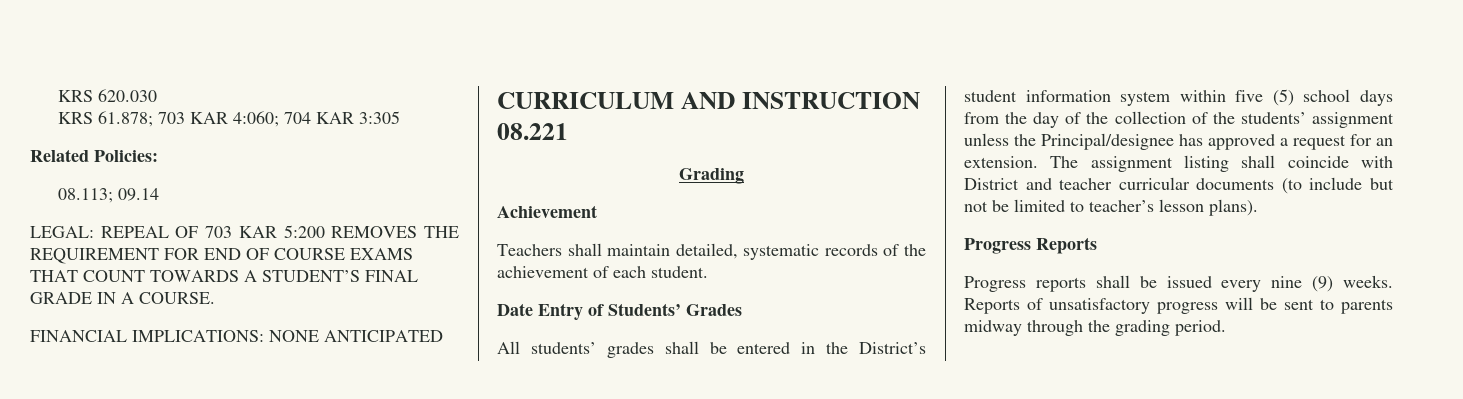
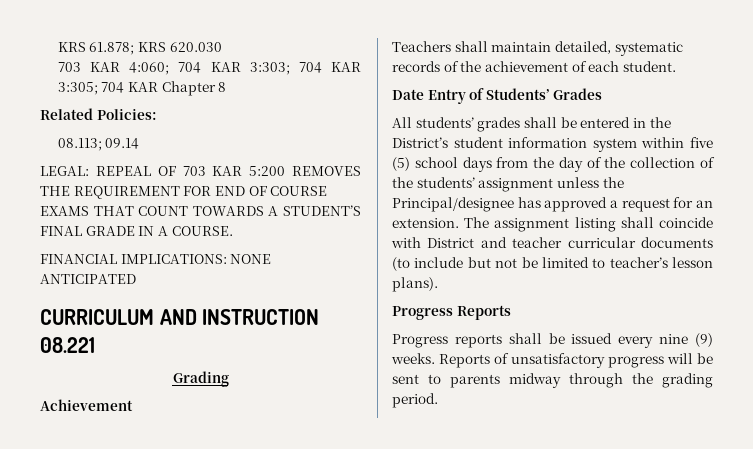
[58,90,94,102] KRS -> [57,42,167,55] KRS 61.878; KRS
[58,111,154,127] KRS 61.878; -> (222, 47) none
[359,111,401,124] 3:305 -> [249,62,361,75] [57,81,227,96] 3:303; 704 KAR 3:305; 704 KAR Chapter 8

